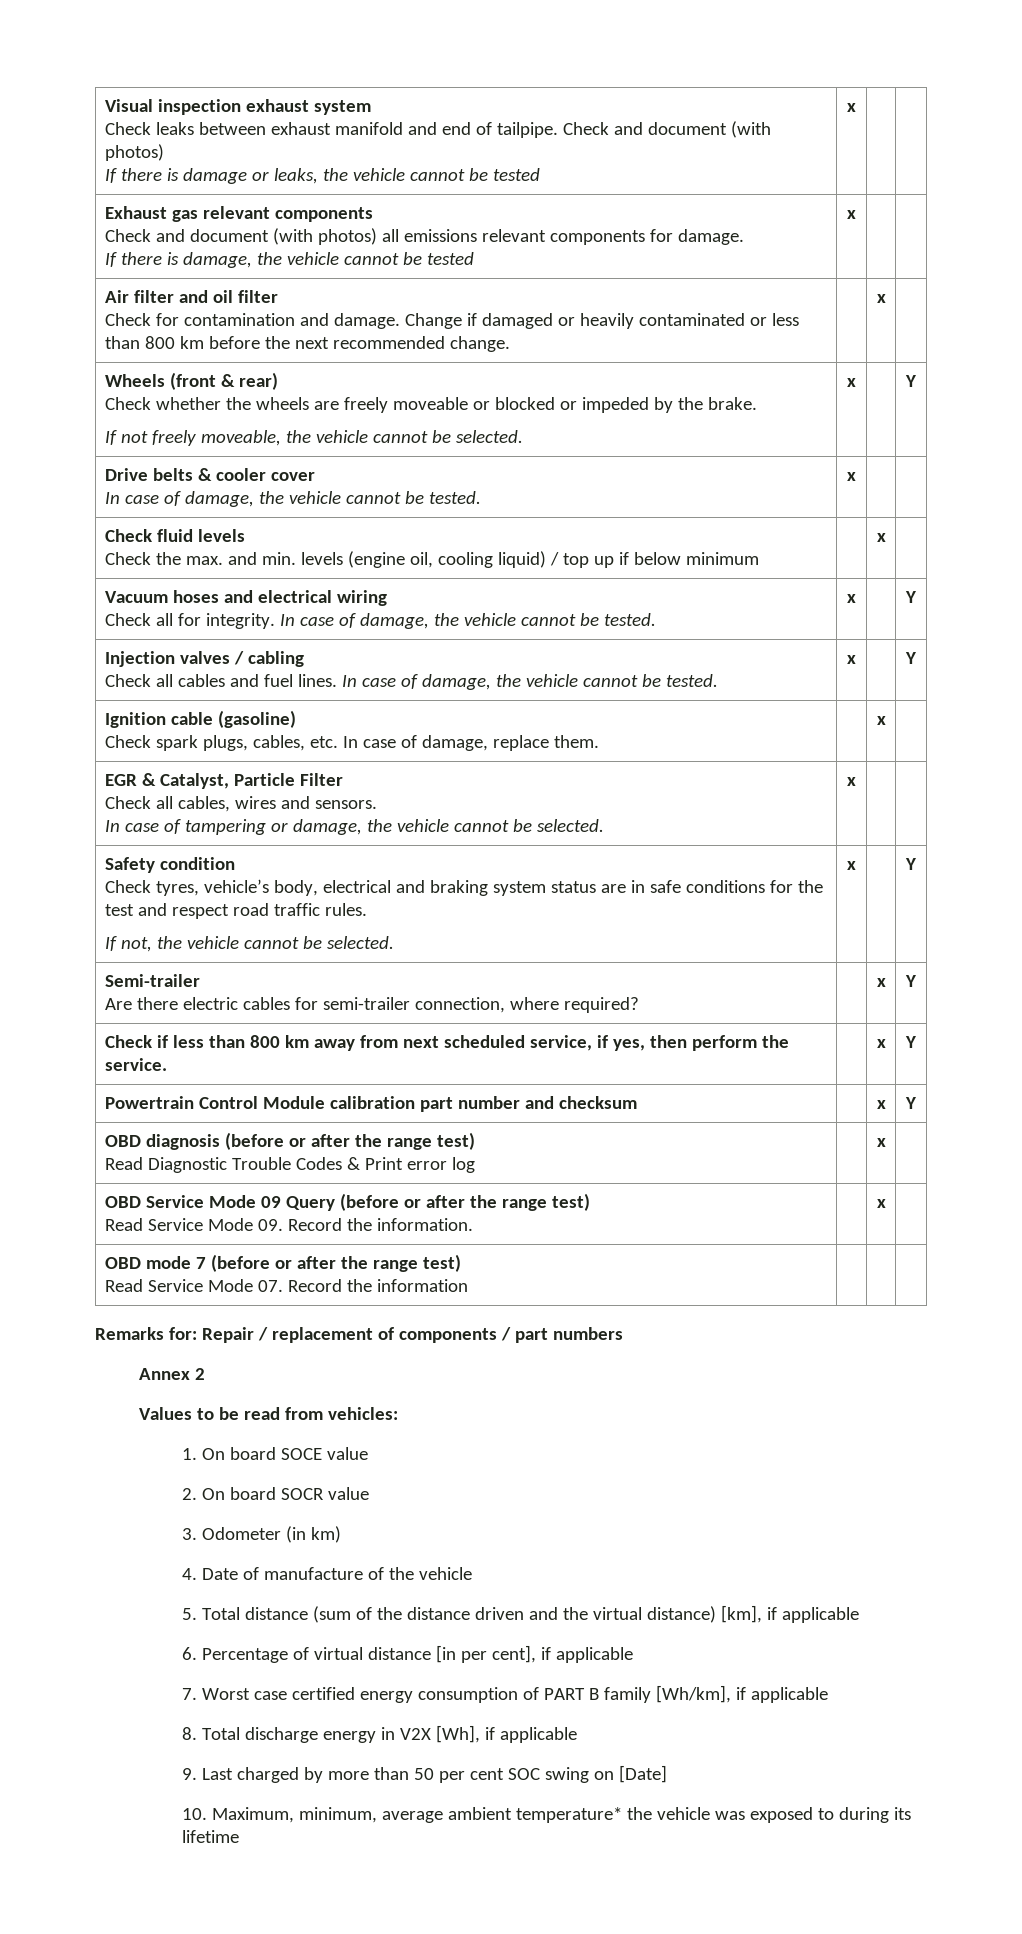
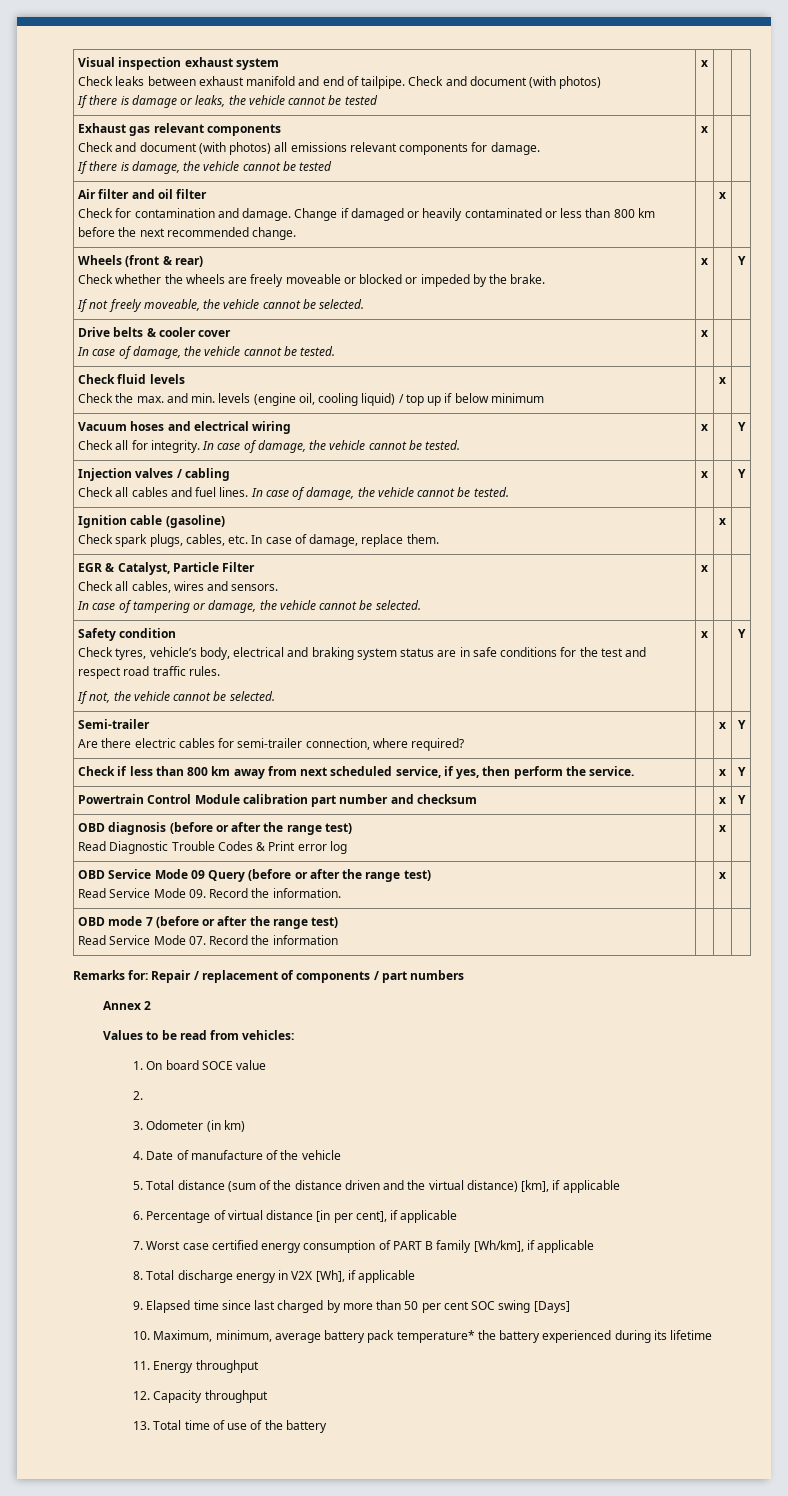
[202,1487,370,1500] On board SOCR value -> (144, 1095) none
[202,1768,234,1780] Last -> [146,1300,276,1313] Elapsed time since last
[594,1765,668,1783] on [Date] -> [533,1301,570,1313] [Days]
[448,1807,912,1823] [182,1830,240,1843] ambient temperature* the vehicle was exposed to during its lifetime -> [324,1330,713,1343] [133,1360,259,1373] [133,1390,268,1403] [133,1420,327,1433] battery pack temperature* the battery experienced during its lifetime // 11. Energy throughput // 12. Capacity throughput // 13. Total time of use of the battery

